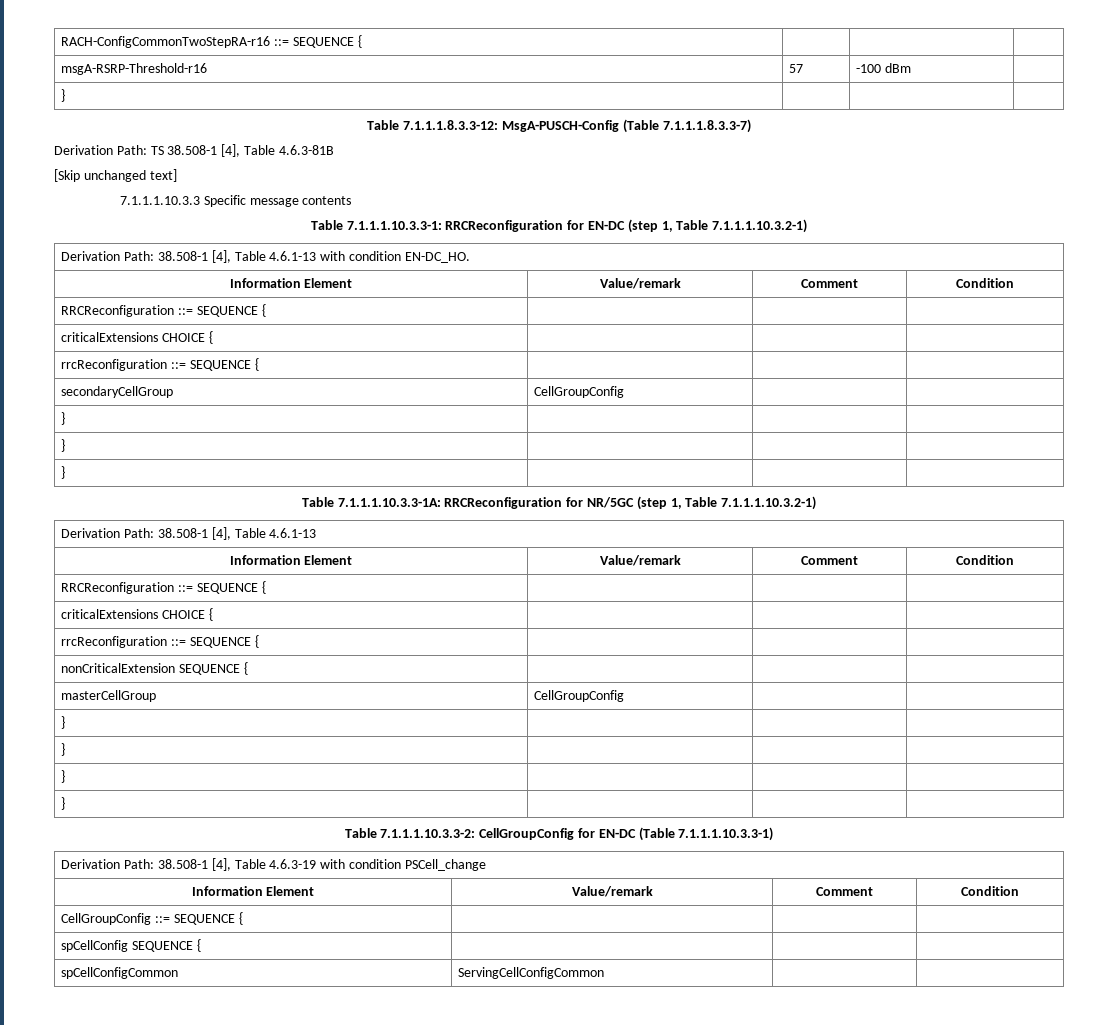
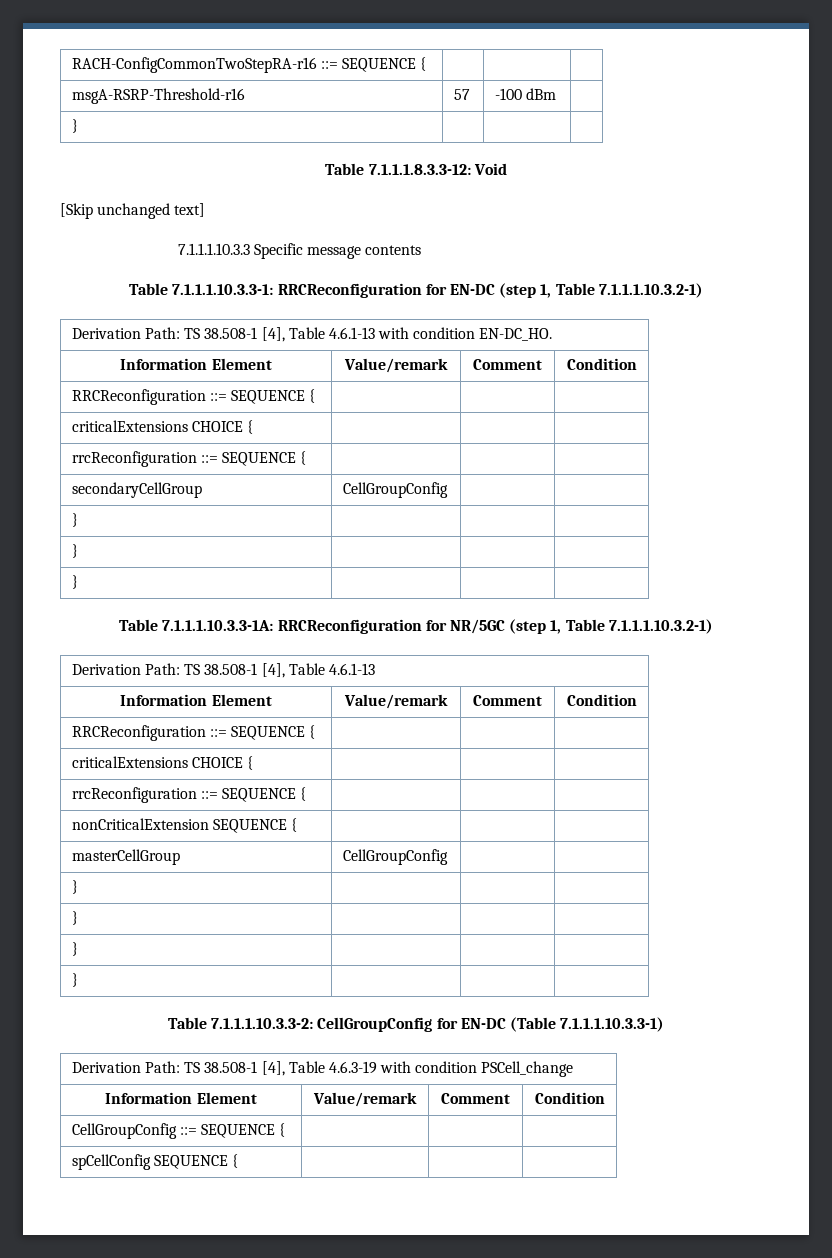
[501,119,751,133] [54,144,334,157] MsgA-PUSCH-Config (Table 7.1.1.1.8.3.3-7) // Derivation Path: TS 38.508-1 [4], Table 4.6.3-81B -> [473,163,507,175] Void
(155, 256) none -> [184,328,201,339] TS
(155, 533) none -> [184,664,201,675] TS
(155, 864) none -> [184,1062,201,1073] TS
[61,967,179,979] [458,967,605,979] // spCellConfigCommon | ServingCellConfigCommon | | -> (239, 1161) none

